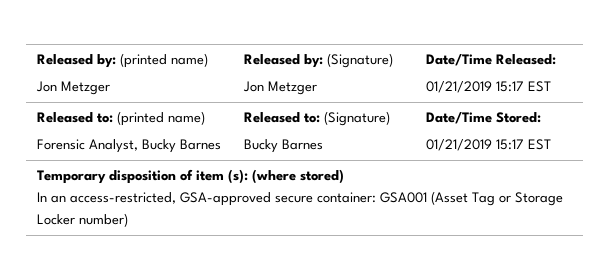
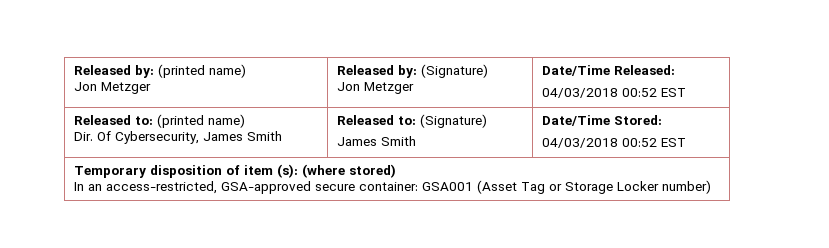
[426,81,525,93] 01/21/2019 15:17 -> [541,88,657,98] 04/03/2018 00:52
[37,139,222,153] Forensic Analyst, Bucky Barnes -> [73,131,282,144] Dir. Of Cybersecurity, James Smith
[244,139,324,153] Bucky Barnes -> [336,136,416,146] James Smith
[426,139,525,151] 01/21/2019 15:17 -> [541,138,657,148] 04/03/2018 00:52

